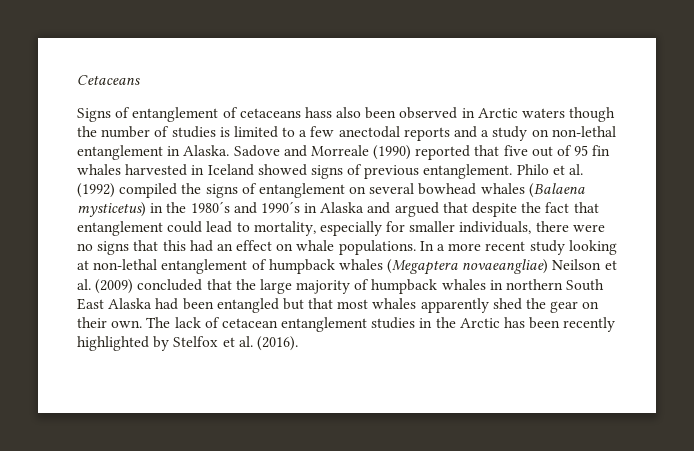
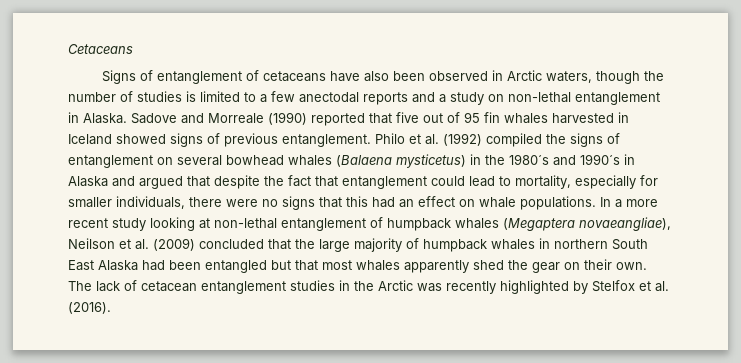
[304,107,332,118] hass -> [329,71,360,82] have
[522,108,566,118] waters -> [545,71,592,83] waters,
[462,259,549,274] novaeangliae) -> [579,217,671,231] novaeangliae),
[504,317,561,329] has been -> [417,283,442,292] was

